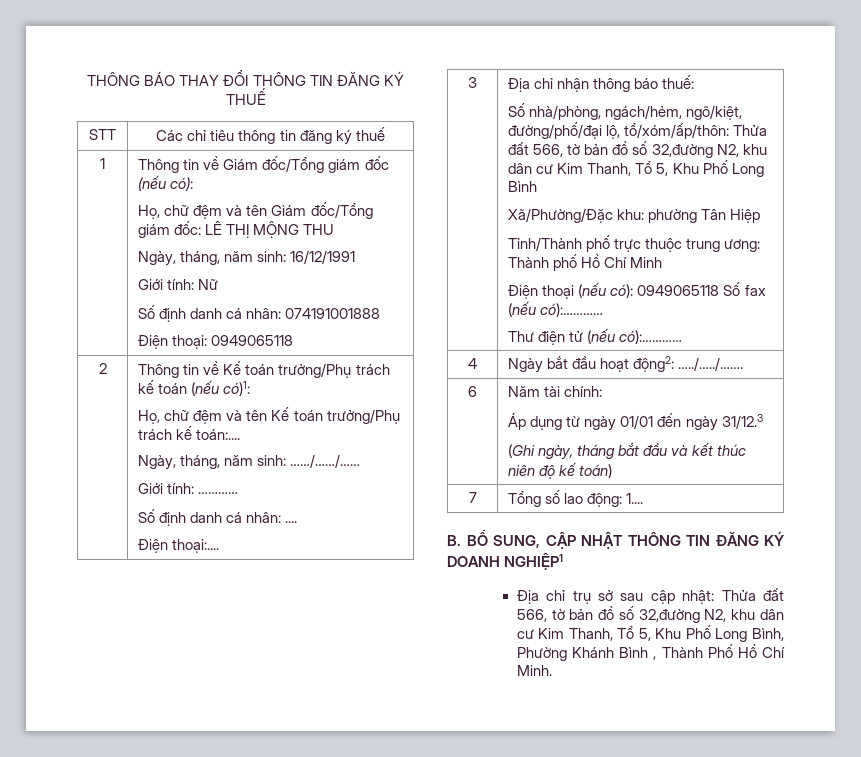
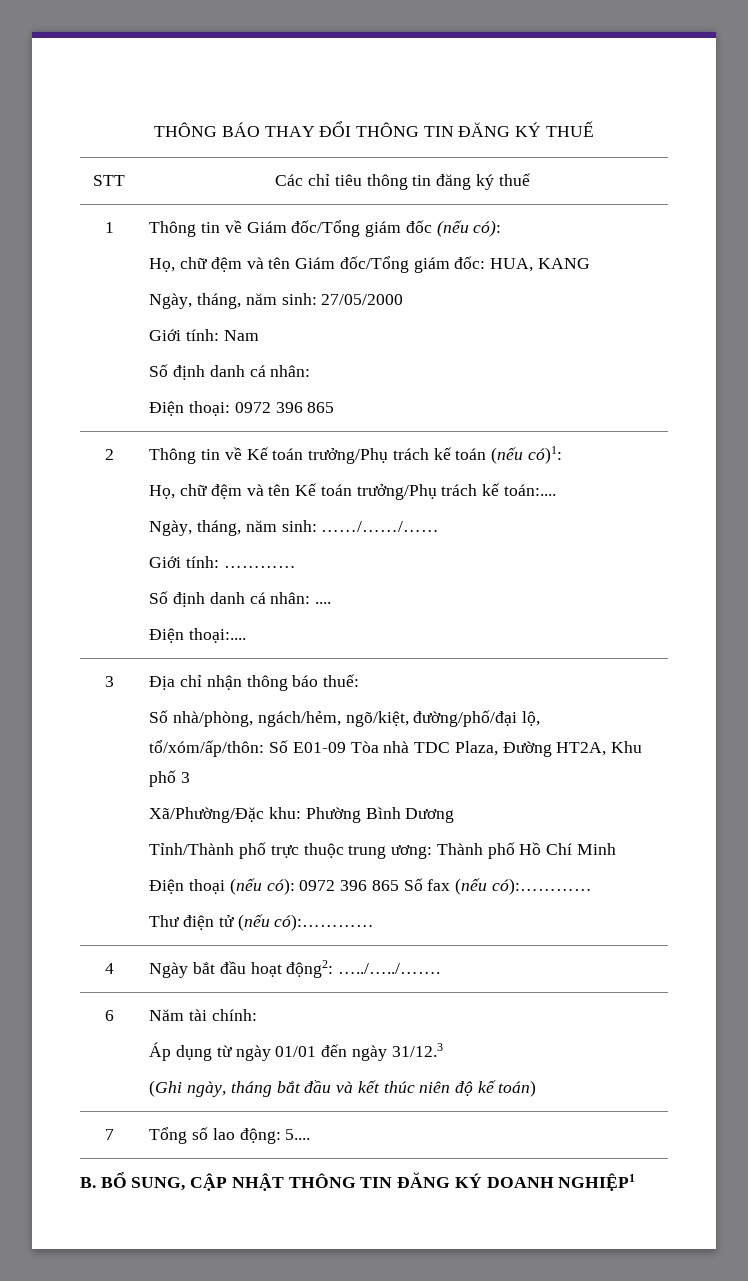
[205,221,335,238] [138,250,356,266] [138,279,219,290] [138,305,381,322] LÊ THỊ MỘNG THU // Ngày, tháng, năm sinh: 16/12/1991 // Giới tính: Nữ // Số định danh cá nhân: 074191001888 -> [489,258,590,272] [149,293,404,309] [149,329,259,341] [149,364,311,380] HUA, KANG // Ngày, tháng, năm sinh: 27/05/2000 // Giới tính: Nam // Số định danh cá nhân:
[211,335,294,346] 0949065118 -> [234,402,335,413] 0972 396 865
[733,125,768,136] [508,141,767,158] [508,160,764,177] [508,181,538,192] Thửa đất 566, tờ bản đồ số 32,đường N2, khu dân cư Kim Thanh, Tổ 5, Khu Phố Long Bình -> [269,740,642,757] [149,770,191,787] Số E01-09 Tòa nhà TDC Plaza, Đường HT2A, Khu phố 3
[648,209,761,223] phường Tân Hiệp -> [305,807,455,823] Phường Bình Dương
[637,285,720,296] 0949065118 -> [299,880,399,891] 0972 396 865
[626,493,644,504] 1.... -> [285,1129,311,1140] 5....
[516,588,784,604] [516,606,784,623] [516,625,784,642] [516,644,785,661] [516,665,552,676] // Địa chỉ trụ sở sau cập nhật: Thửa đất 566, tờ bản đồ số 32,đường N2, khu dân cư Kim Thanh, Tổ 5, Khu Phố Long Bình, Phường Khánh Bình , Thành Phố Hồ Chí Minh. -> (636, 1182) none

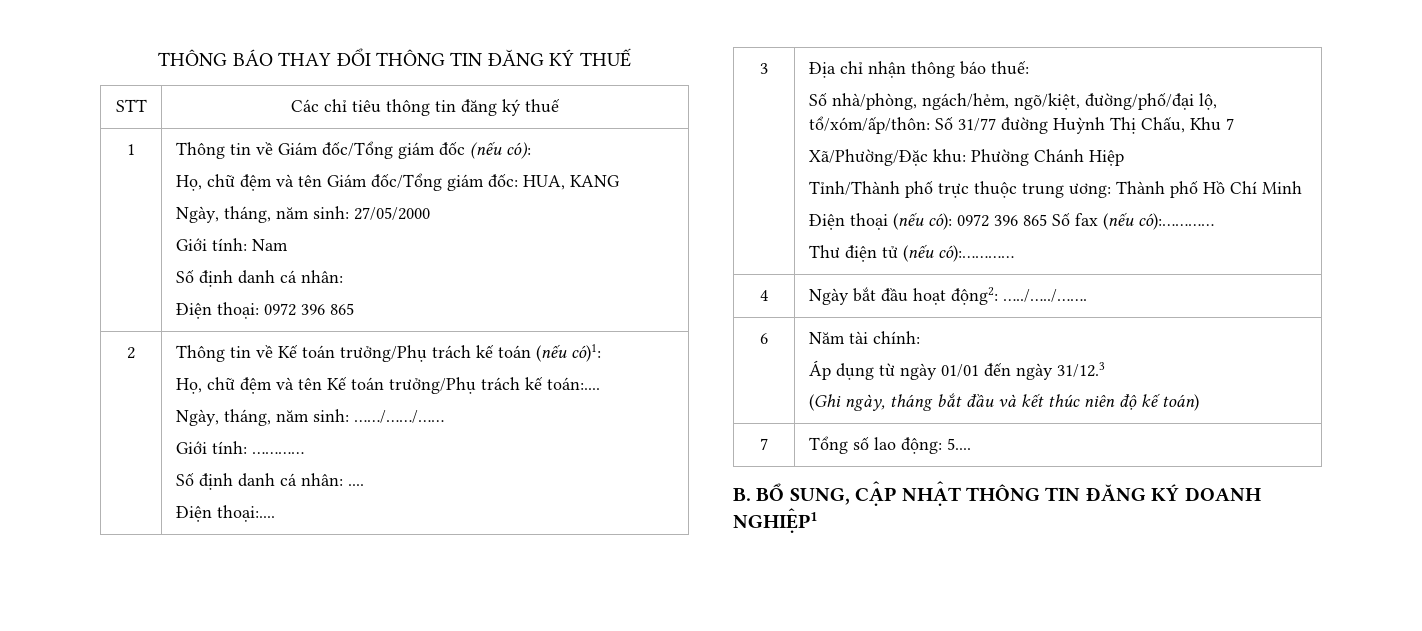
[292,741,642,757] [149,770,191,787] E01-09 Tòa nhà TDC Plaza, Đường HT2A, Khu phố 3 -> [957,117,1234,134] 31/77 đường Huỳnh Thị Chấu, Khu 7
[365,807,455,823] Bình Dương -> [1033,149,1124,166] Chánh Hiệp

